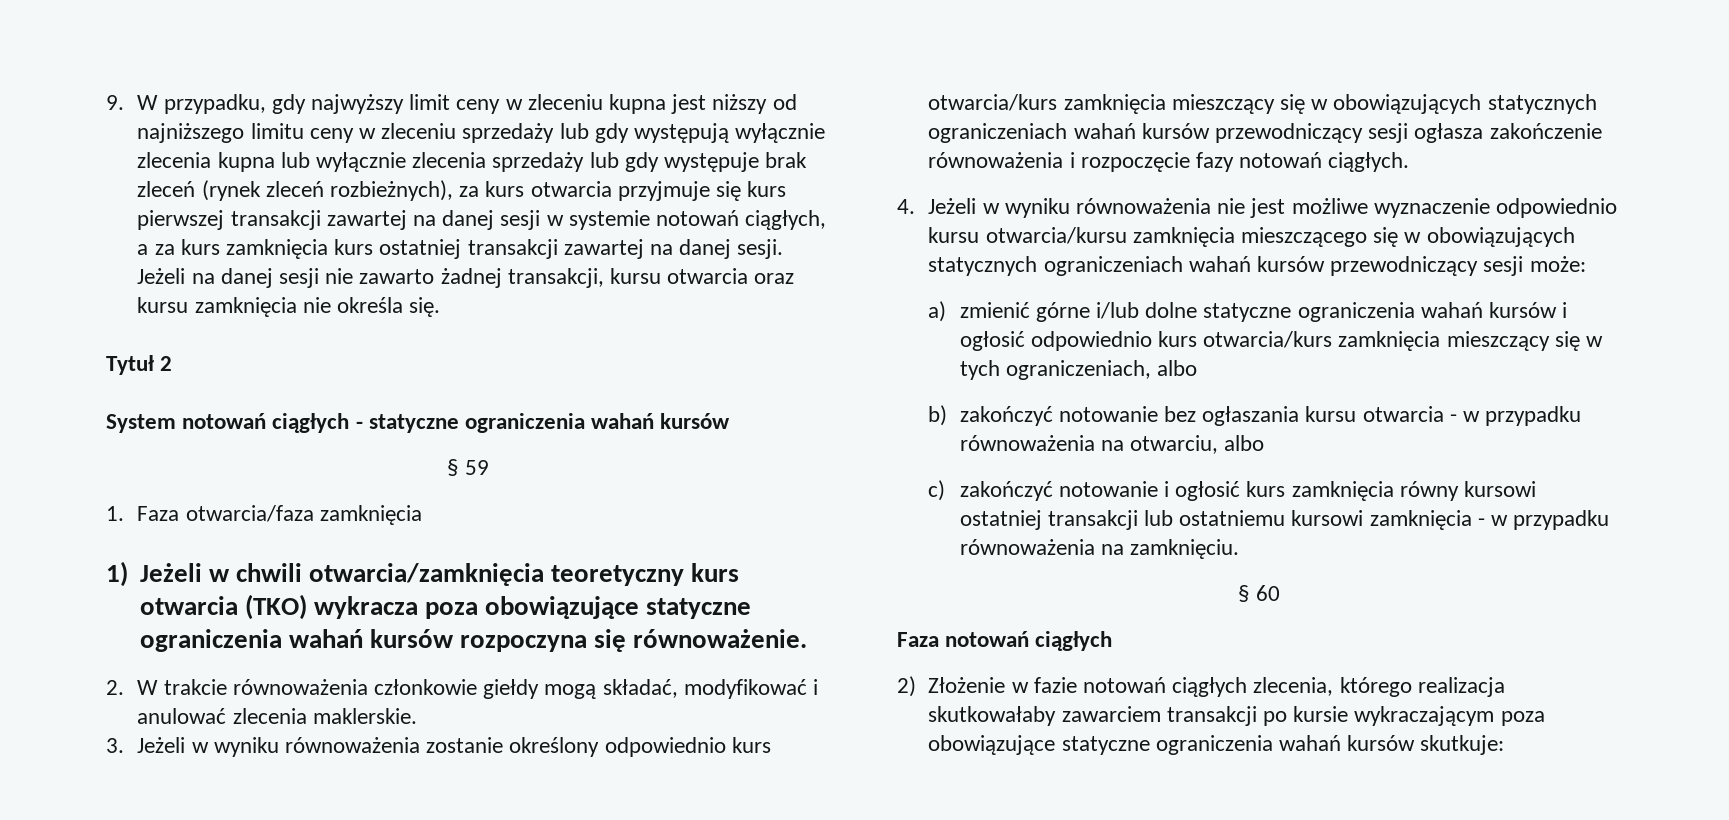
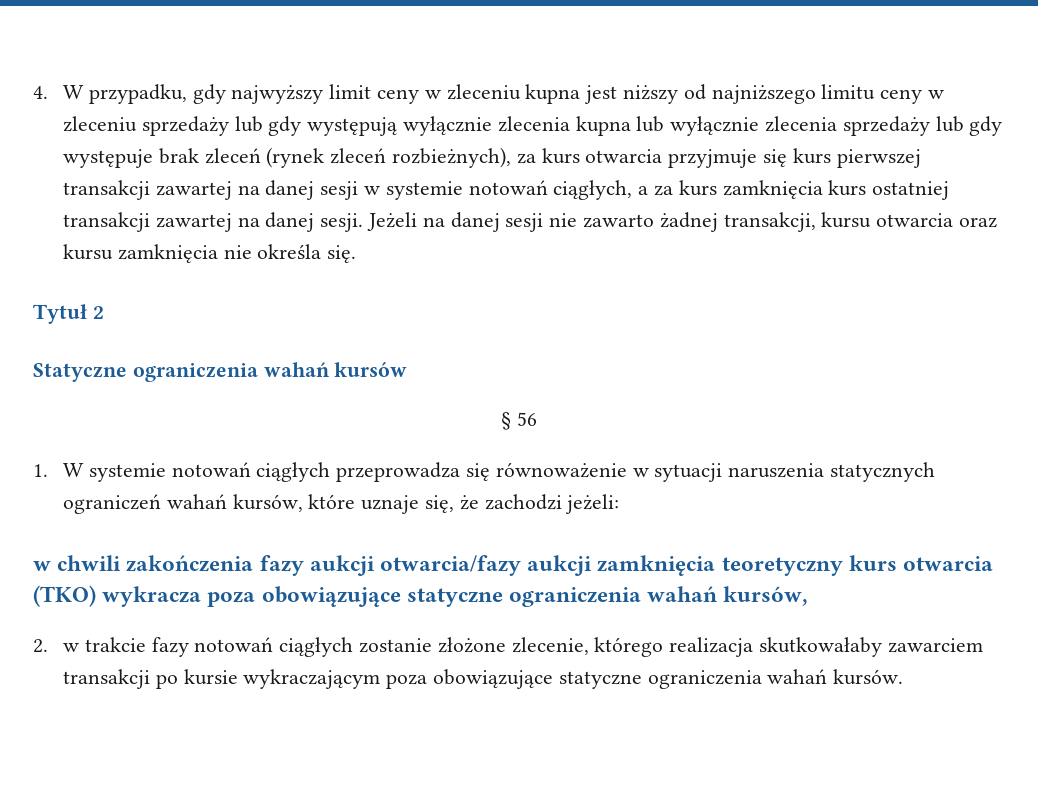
[106,95,124,110] 9. -> [33,86,48,99] 4.
[106,413,459,433] System notowań ciągłych - statyczne -> [33,363,127,382] Statyczne
[464,460,489,475] 59 -> [516,412,537,426] 56
[137,505,422,525] [106,561,544,587] Faza otwarcia/faza zamknięcia // 1) Jeżeli w chwili otwarcia/zamknięcia -> [62,462,936,482] [62,494,620,514] [33,555,716,576] W systemie notowań ciągłych przeprowadza się równoważenie w sytuacji naruszenia statycznych ograniczeń wahań kursów, które uznaje się, że zachodzi jeżeli: // w chwili zakończenia fazy aukcji otwarcia/fazy aukcji zamknięcia
[369,629,808,652] [106,679,818,699] [137,708,417,724] [106,737,771,757] [928,94,1597,114] [928,123,1602,143] [928,152,1410,172] [897,198,1617,218] [928,227,1575,247] [928,256,1586,276] [928,301,1568,322] [959,331,1604,351] [959,360,1198,380] [928,405,1582,426] [959,435,1265,454] [928,480,1537,501] [959,510,1610,530] [959,539,1240,559] [1238,585,1280,602] [897,631,1113,651] [897,676,1334,697] kursów rozpoczyna się równoważenie. // 2. W trakcie równoważenia członkowie giełdy mogą składać, modyfikować i anulować zlecenia maklerskie. // 3. Jeżeli w wyniku równoważenia zostanie określony odpowiednio kurs otwarcia/kurs zamknięcia mieszczący się w obowiązujących statycznych ograniczeniach wahań kursów przewodniczący sesji ogłasza zakończenie równoważenia i rozpoczęcie fazy notowań ciągłych. // 4. Jeżeli w wyniku równoważenia nie jest możliwe wyznaczenie odpowiednio kursu otwarcia/kursu zamknięcia mieszczącego się w obowiązujących statycznych ograniczeniach wahań kursów przewodniczący sesji może: // a) zmienić górne i/lub dolne statyczne ograniczenia wahań kursów i ogłosić odpowiednio kurs otwarcia/kurs zamknięcia mieszczący się w tych ograniczeniach, albo // b) zakończyć notowanie bez ogłaszania kursu otwarcia - w przypadku równoważenia na otwarciu, albo // c) zakończyć notowanie i ogłosić kurs zamknięcia równy kursowi ostatniej transakcji lub ostatniemu kursowi zamknięcia - w przypadku równoważenia na zamknięciu. // § 60 // Faza notowań ciągłych // 2) Złożenie w fazie notowań ciągłych zlecenia, -> [723,586,809,606] [33,637,589,657] kursów, // 2. w trakcie fazy notowań ciągłych zostanie złożone zlecenie,
[1347,735,1505,755] kursów skutkuje: -> [833,669,904,685] kursów.

